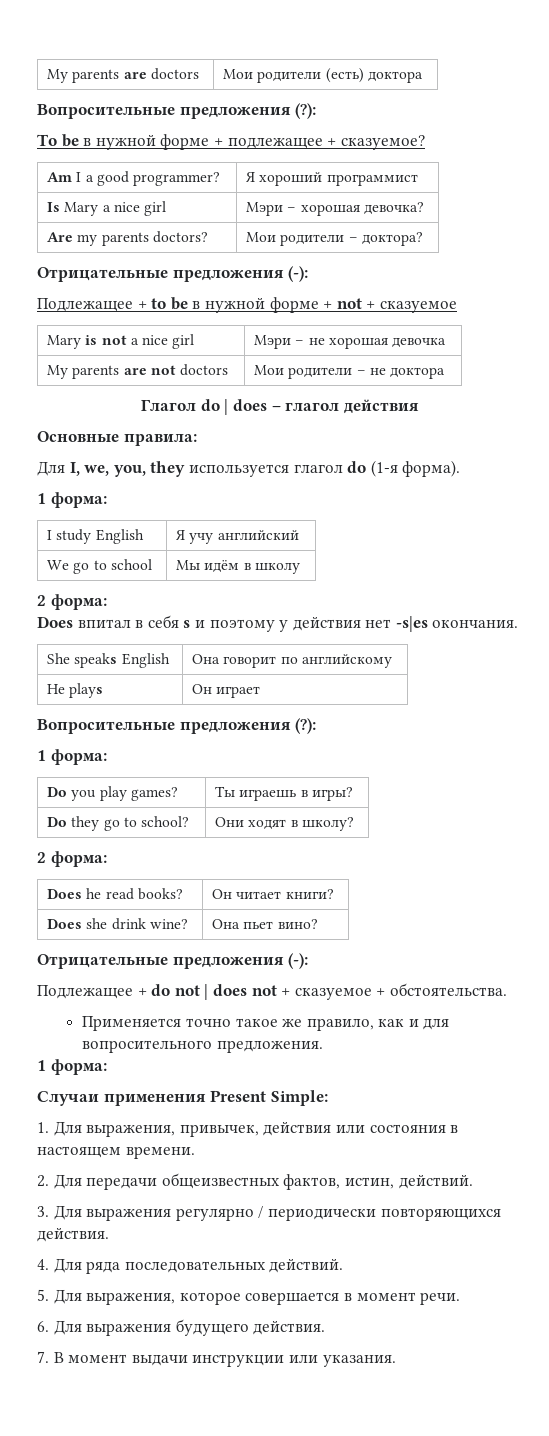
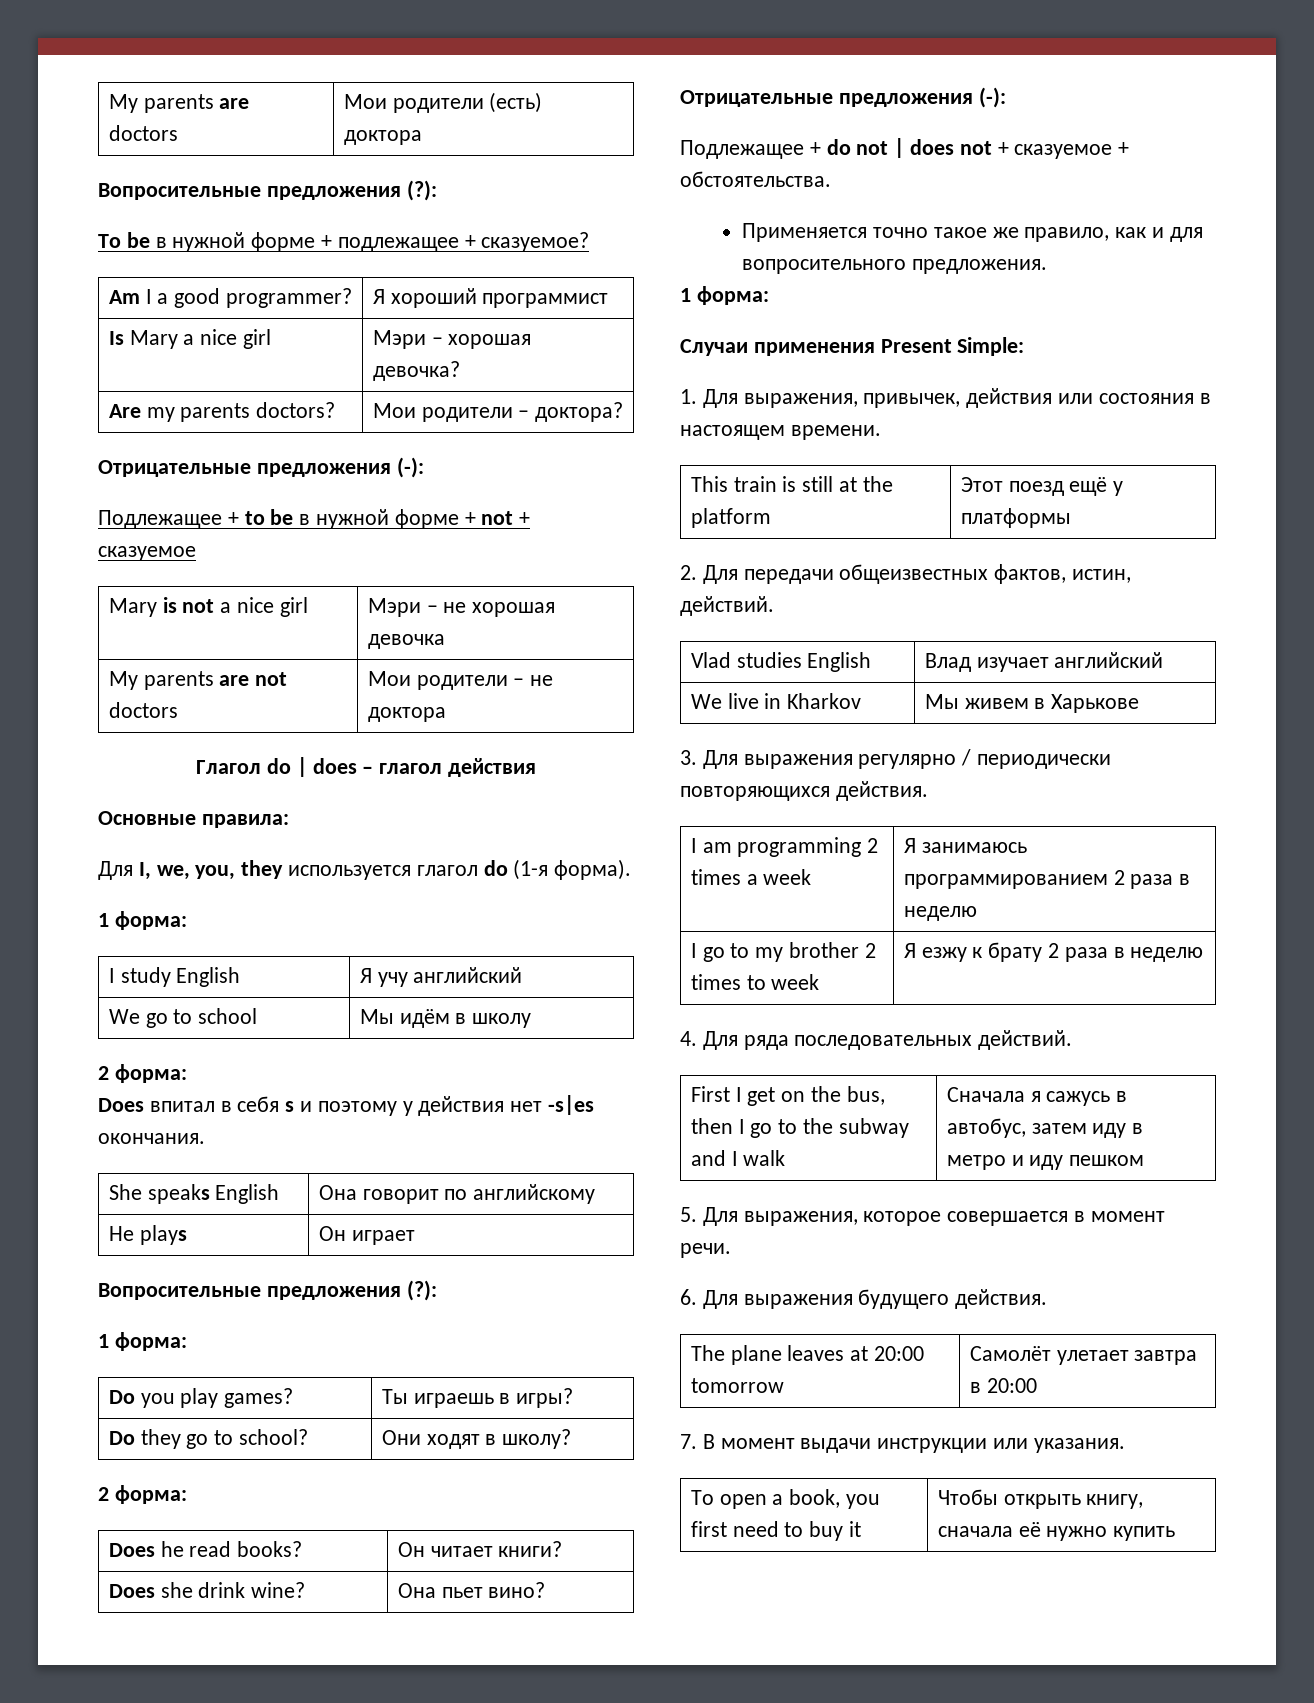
(195, 1152) none -> [690,476,893,492] [690,508,771,528] [960,477,1124,496] [960,508,1071,528] // This train is still at the platform | Этот поезд ещё у платформы
(473, 1181) none -> [690,652,872,672] [924,652,1164,672] [690,693,862,709] [924,694,1140,713] // Vlad studies English | Влад изучает английский // We live in Kharkov | Мы живем в Харькове
(109, 1234) none -> [690,837,879,857] [690,869,812,885] [903,838,1027,853] [903,870,1191,889] [903,906,977,921] [690,942,876,962] [690,974,820,990] [903,942,1204,962] // I am programming 2 times a week | Я занимаюсь программированием 2 раза в неделю // I go to my brother 2 times to week | Я езжу к брату 2 раза в неделю
(344, 1265) none -> [690,1086,885,1106] [690,1118,909,1138] [690,1150,786,1166] [946,1087,1128,1106] [946,1118,1144,1138] [946,1155,1145,1170] // First I get on the bus, then I go to the subway and I walk | Сначала я сажусь в автобус, затем иду в метро и иду пешком
(326, 1327) none -> [690,1345,924,1365] [690,1378,784,1393] [969,1346,1198,1365] [969,1378,1037,1393] // The plane leaves at 20:00 tomorrow | Самолёт улетает завтра в 20:00
(396, 1361) none -> [690,1489,880,1509] [690,1521,861,1541] [937,1489,1144,1509] [937,1522,1176,1541] // To open a book, you first need to buy it | Чтобы открыть книгу, сначала её нужно купить

